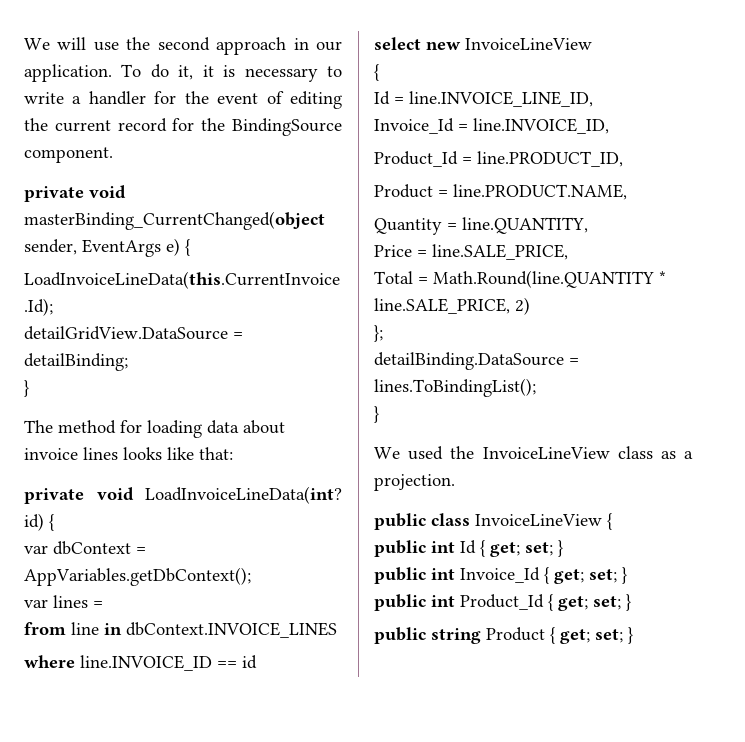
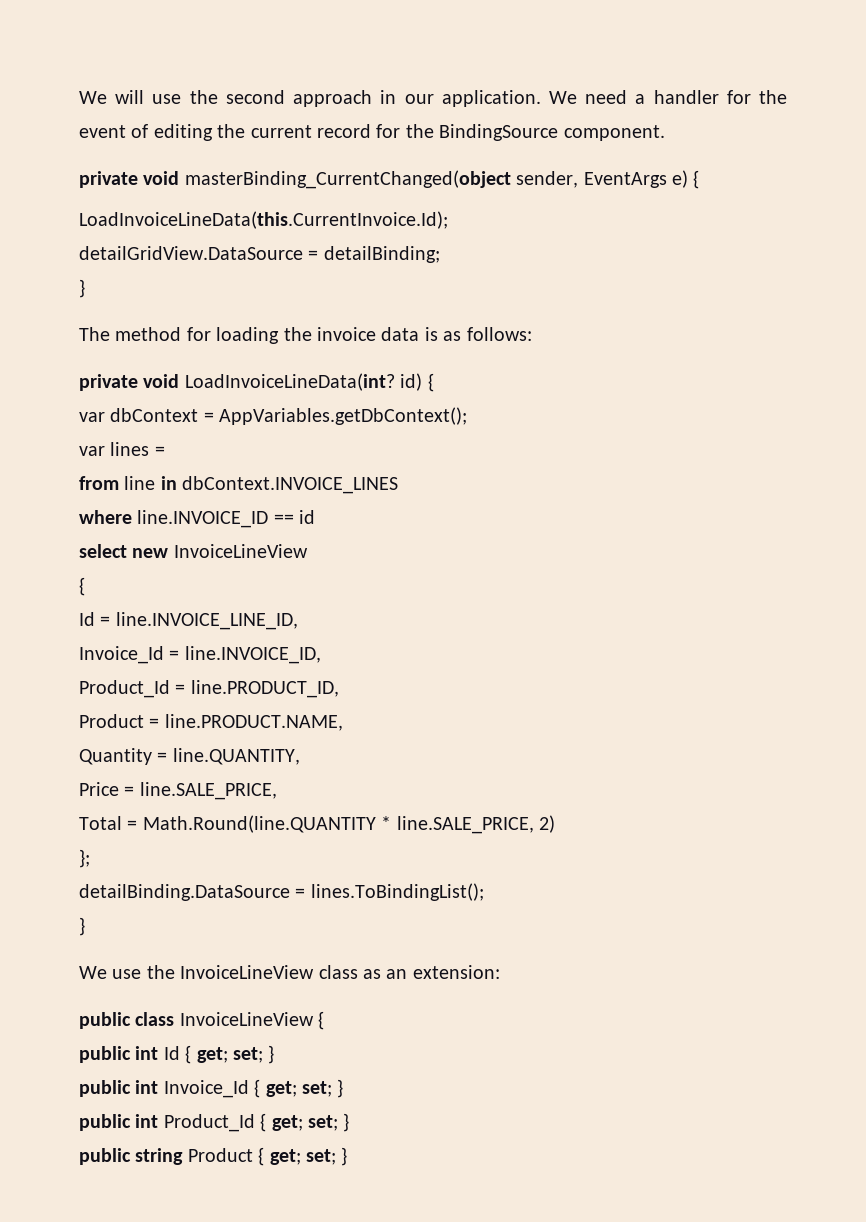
[121,64,342,82] [24,92,64,104] To do it, it is necessary to write -> [548,90,628,104] We need
[207,420,285,434] [24,447,233,460] data about invoice lines looks like that: -> [283,327,532,341] the invoice data is as follows:
[408,446,444,460] used -> [112,969,142,979] use
[684,451,693,459] [374,474,455,491] a projection. -> [386,965,500,979] an extension:

